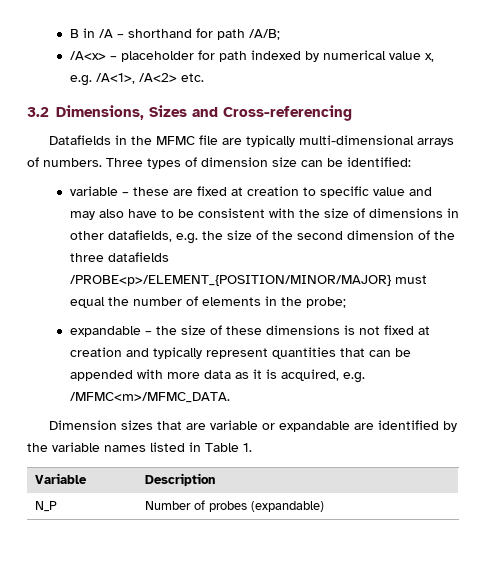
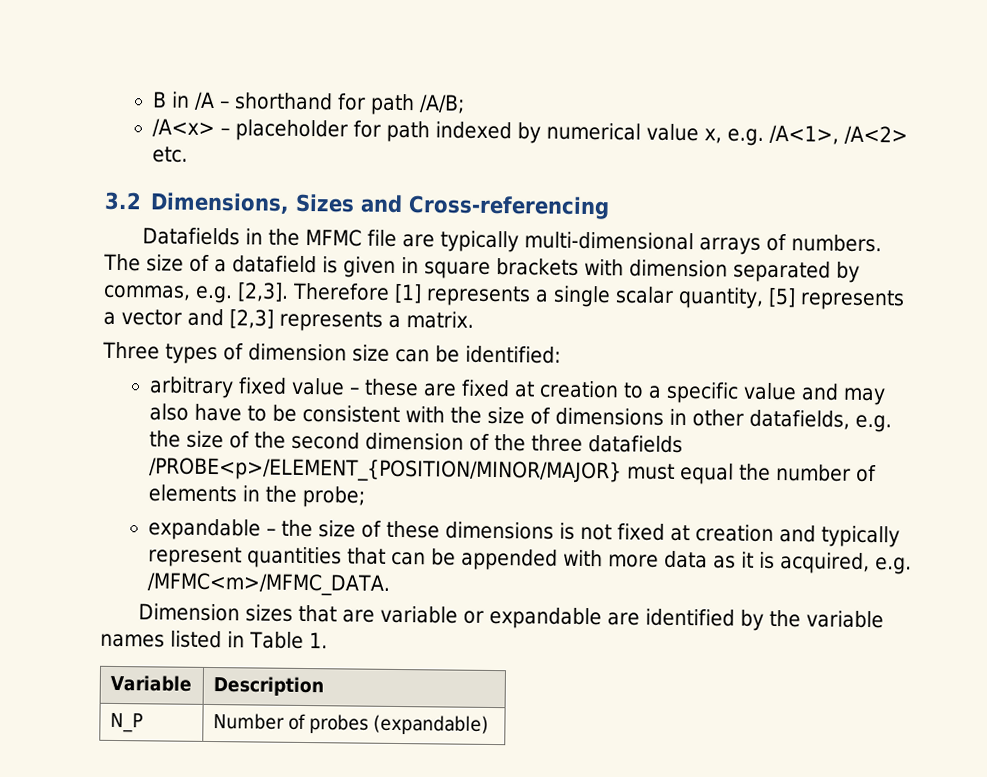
(102, 162) none -> [103,253,860,283] [103,282,905,311] [103,308,474,332] The size of a datafield is given in square brackets with dimension separated by commas, e.g. [2,3]. Therefore [1] represents a single scalar quantity, [5] represents a vector and [2,3] represents a matrix. //
[69,186,118,196] variable -> [149,376,346,399] arbitrary fixed value
(316, 191) none -> [648,385,663,399] a

